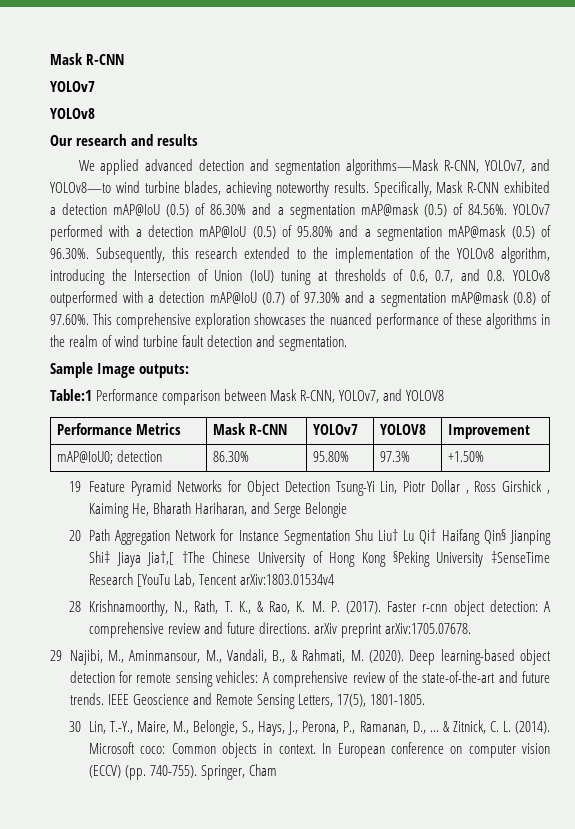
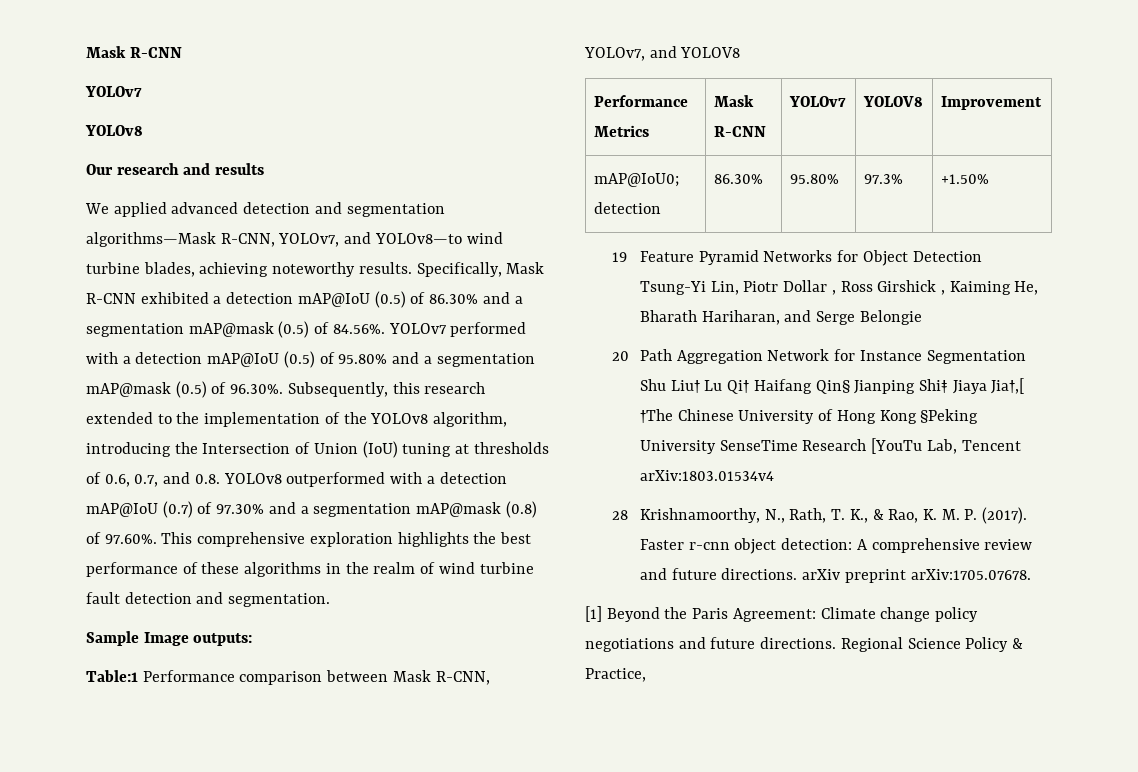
[254,313,372,325] showcases the nuanced -> [397,532,532,547] highlights the best
[491,551,550,563] ‡SenseTime -> [719,440,798,451] SenseTime
[50,649,551,665] [69,671,550,687] [69,693,425,709] [69,720,551,736] [88,742,551,758] [88,764,278,780] 29 Najibi, M., Aminmansour, M., Vandali, B., & Rahmati, M. (2020). Deep learning-based object detection for remote sensing vehicles: A comprehensive review of the state-of-the-art and future trends. IEEE Geoscience and Remote Sensing Letters, 17(5), 1801-1805. // 30 Lin, T.-Y., Maire, M., Belongie, S., Hays, J., Perona, P., Ramanan, D., ... & Zitnick, C. L. (2014). Microsoft coco: Common objects in context. In European conference on computer vision (ECCV) (pp. 740-755). Springer, Cham -> [585,606,979,622] [585,637,1024,652] [585,668,646,682] [1] Beyond the Paris Agreement: Climate change policy negotiations and future directions. Regional Science Policy & Practice,

